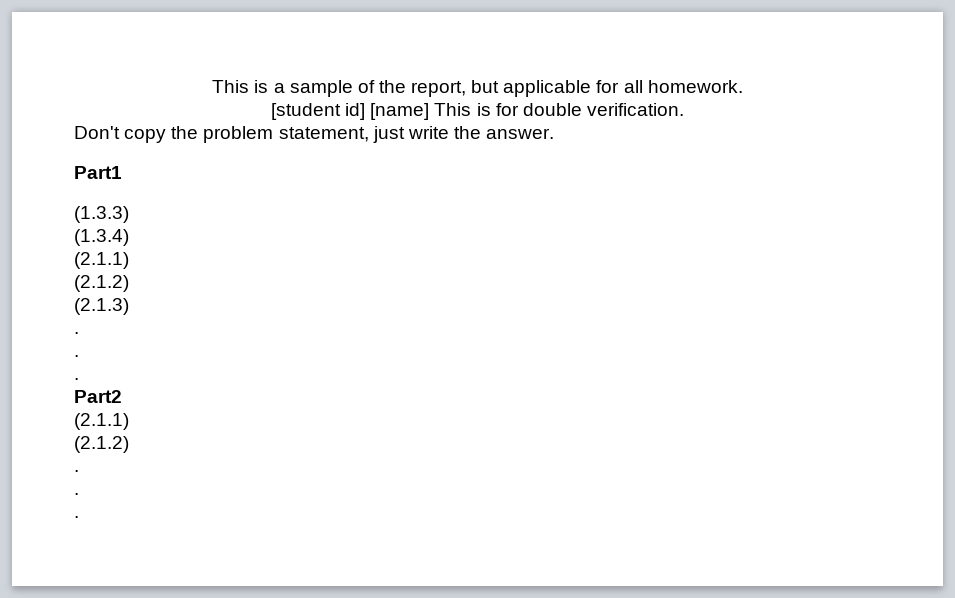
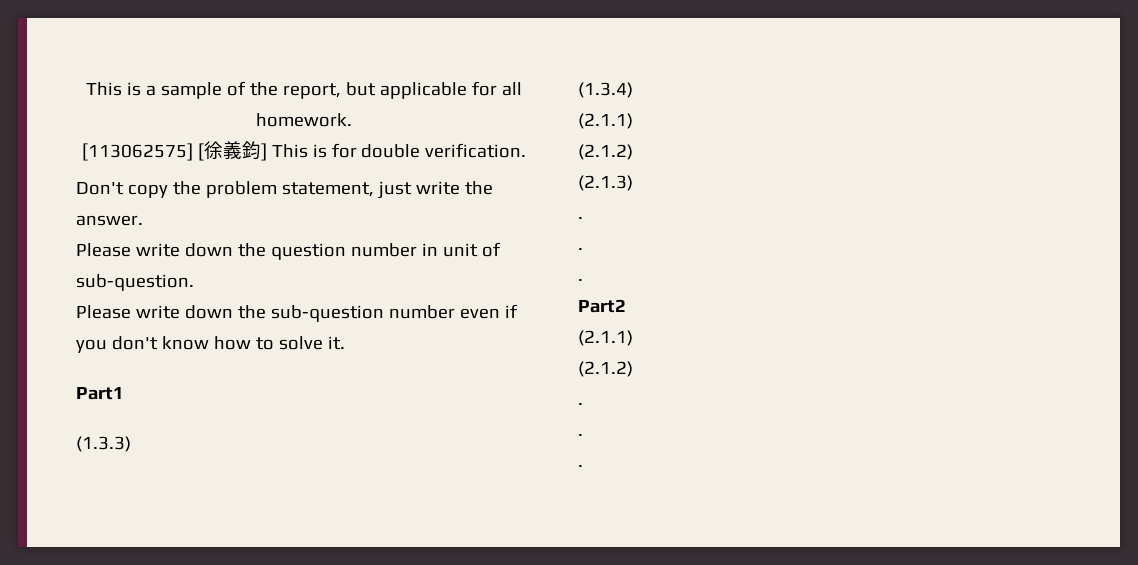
[271,103,430,120] [student id] [name] -> [81,141,267,161] [113062575] [徐義鈞]
(555, 133) none -> [76,242,501,260] [76,274,194,291] [76,304,518,322] [76,336,345,353] // Please write down the question number in unit of sub-question. // Please write down the sub-question number even if you don't know how to solve it.

